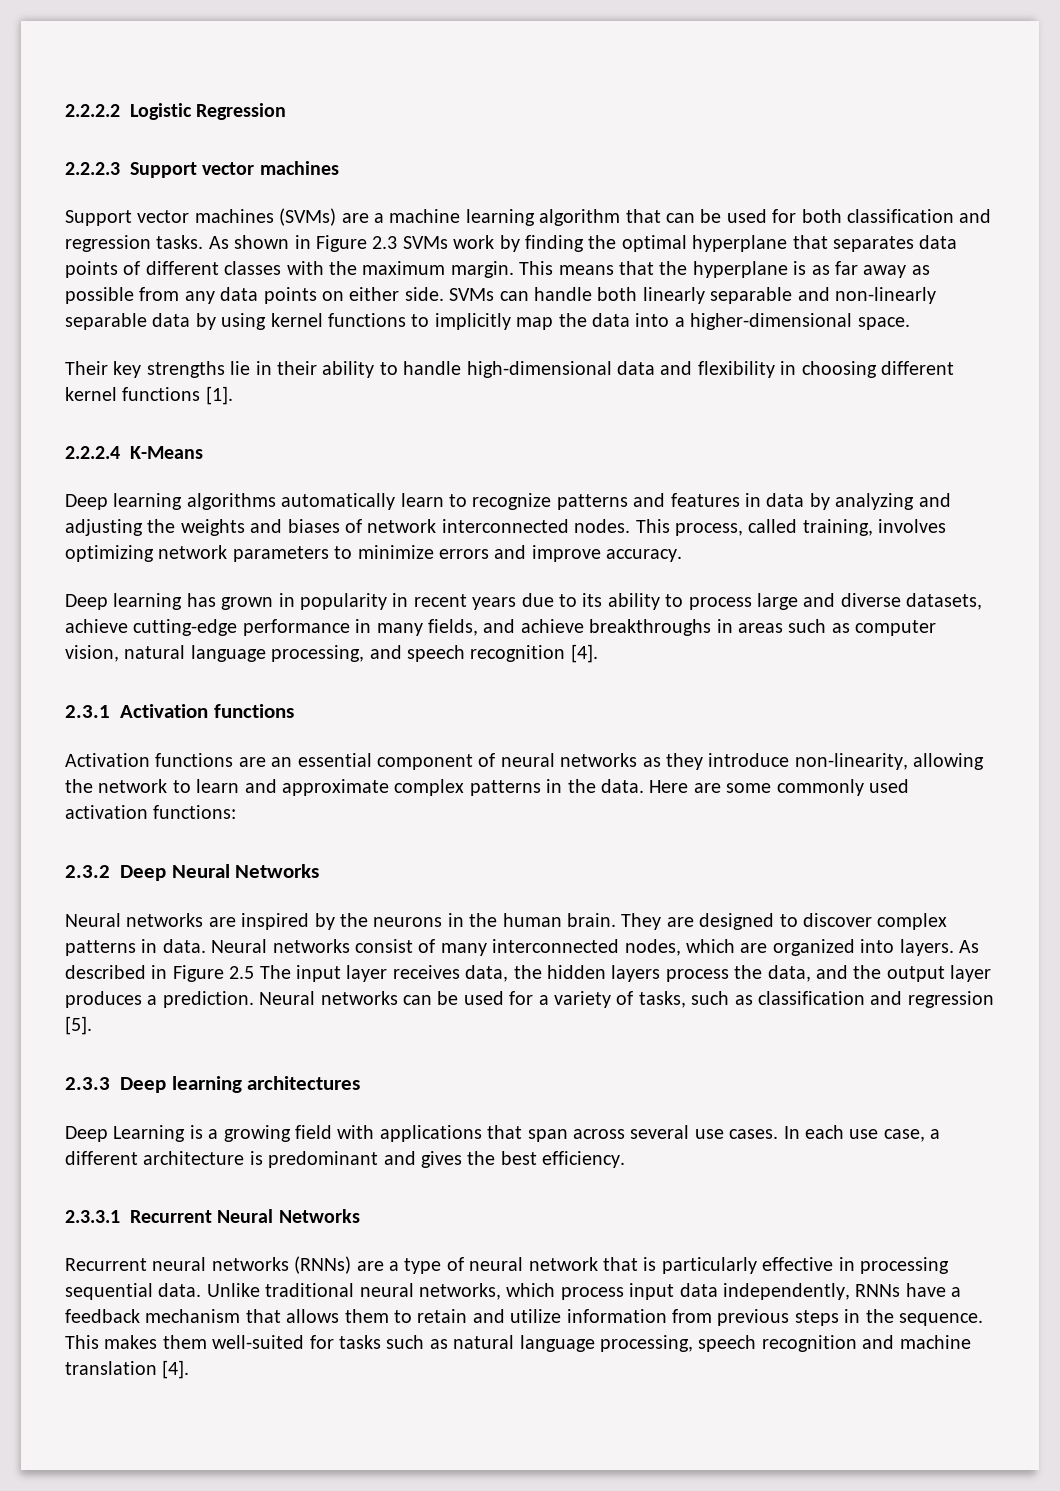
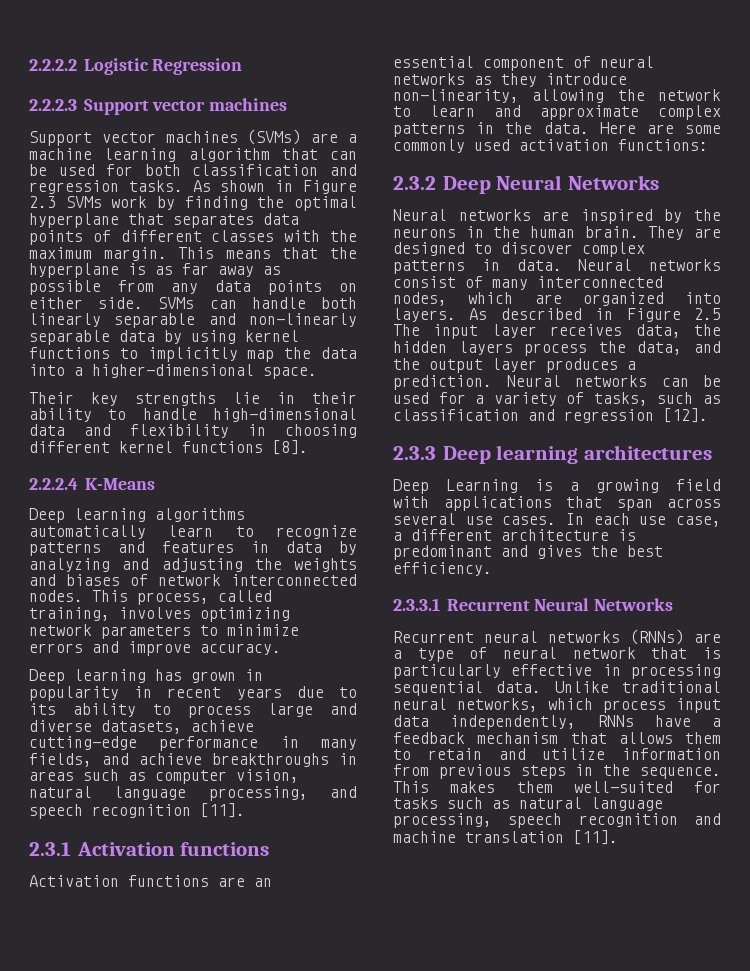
[205,386,233,405] [1]. -> [272,440,308,455] [8].
[570,644,598,663] [4]. -> [200,803,245,818] [11].
[65,1016,92,1035] [5]. -> [663,408,708,423] [12].
[162,1360,190,1379] [4]. -> [573,830,618,845] [11].

